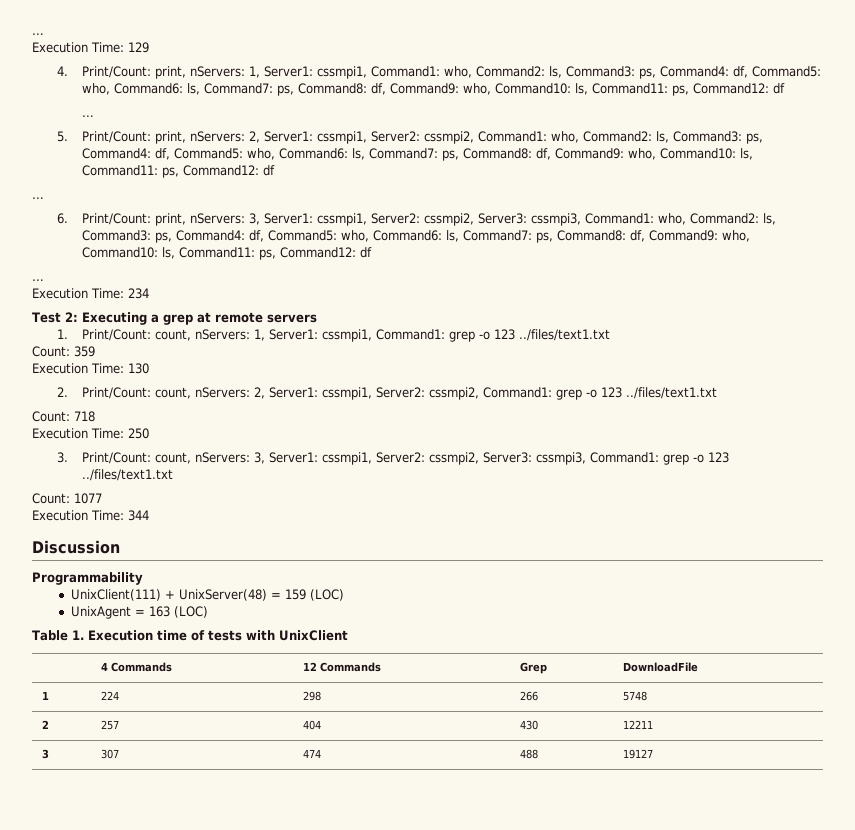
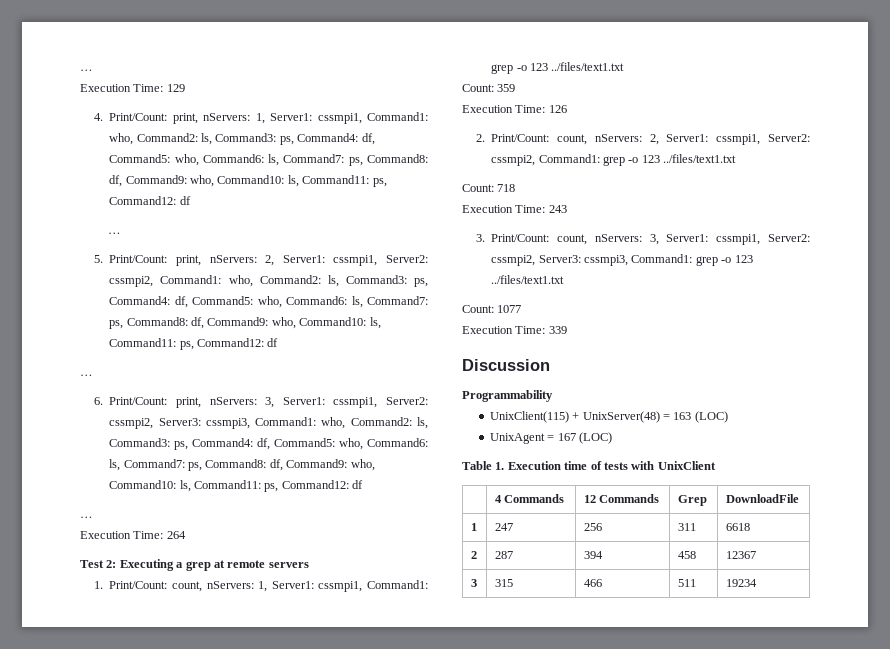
[128,288,149,299] 234 -> [166,531,186,539] 264
[128,363,149,374] 130 -> [548,105,567,113] 126
[128,428,149,439] 250 -> [548,205,567,213] 243
[128,510,149,521] 344 -> [548,326,567,334] 339
[70,589,161,601] UnixClient(111) -> [489,411,569,423] UnixClient(115)
[284,589,306,600] 159 -> [673,412,692,420] 163
[148,606,170,617] 163 -> [557,433,576,441] 167
[100,691,119,700] [302,691,321,701] [519,691,538,701] [622,691,647,701] [41,720,49,729] [100,720,119,730] [302,720,321,730] [519,720,538,730] [622,720,653,729] [41,749,49,759] [100,749,119,759] [302,749,321,758] [519,749,538,759] [622,749,653,759] 224 | 298 | 266 | 5748 // 2 | 257 | 404 | 430 | 12211 // 3 | 307 | 474 | 488 | 19127 -> [494,523,513,531] [583,523,602,531] [677,523,696,531] [725,523,750,531] [470,551,477,559] [494,551,513,559] [583,551,603,559] [677,551,696,559] [725,551,756,559] [470,579,477,587] [494,579,513,587] [583,579,602,587] [677,579,696,587] [725,579,757,587] 247 | 256 | 311 | 6618 // 2 | 287 | 394 | 458 | 12367 // 3 | 315 | 466 | 511 | 19234

